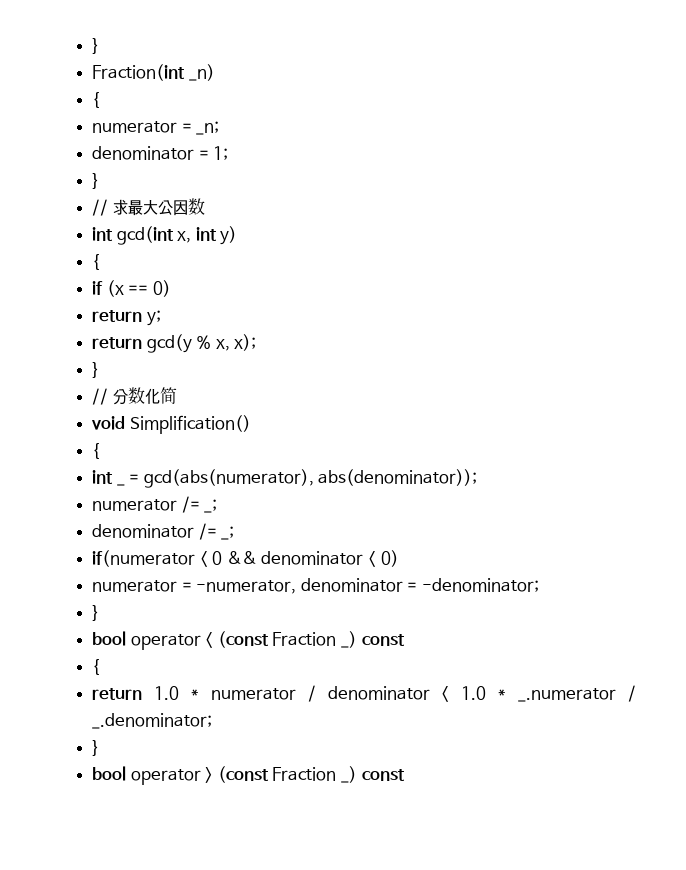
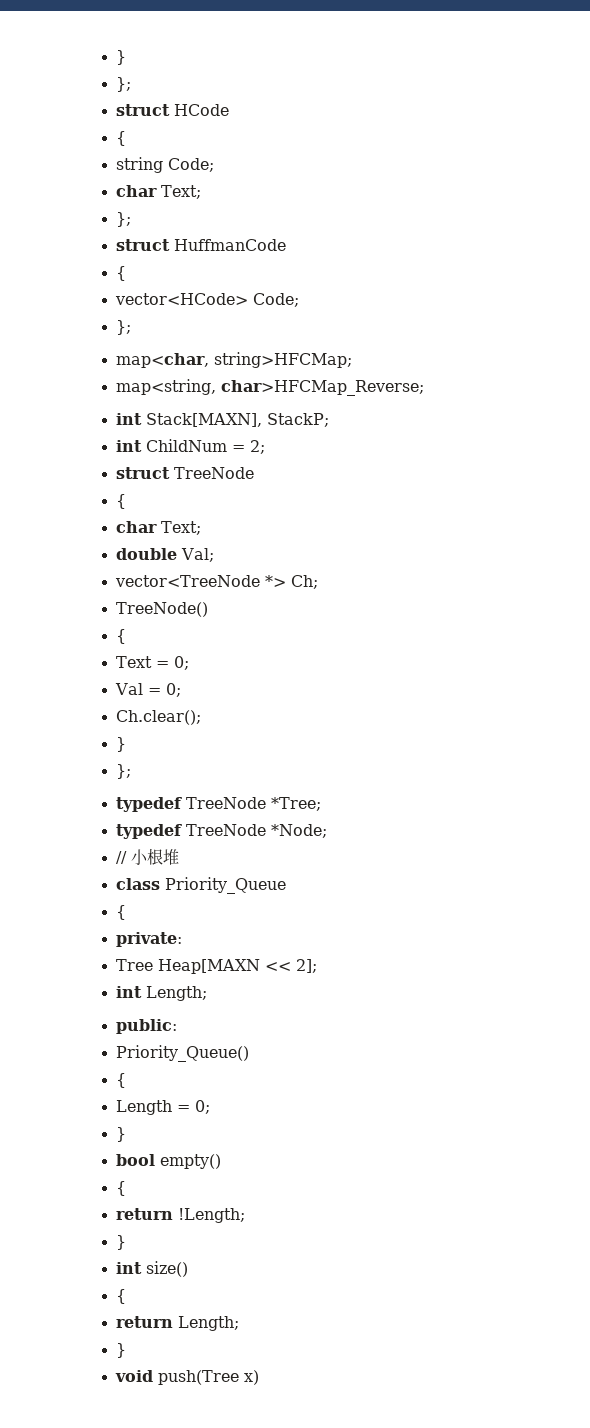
[92,38,101,54] [92,64,215,81] [92,92,101,108] [92,121,220,135] [92,146,229,160] [92,173,101,189] [92,198,205,216] [92,226,238,245] [92,254,101,270] [92,280,171,297] [92,310,161,326] [92,334,257,353] [92,362,101,378] [92,387,177,405] [91,415,251,434] [92,443,101,459] [92,470,125,486] [129,469,478,488] [92,496,218,513] [92,523,235,540] [92,550,399,567] [92,578,539,594] [92,605,101,621] [92,631,405,650] [92,659,101,675] [92,685,637,702] [92,713,213,729] [92,740,101,756] [92,766,405,785] } // Fraction(int _n) // { // numerator = _n; // denominator = 1; // } // // 求最大公因数 // int gcd(int x, int y) // { // if (x == 0) // return y; // return gcd(y % x, x); // } // // 分数化简 // void Simplification() // { // int _ = gcd(abs(numerator), abs(denominator)); // numerator /= _; // denominator /= _; // if(numerator < 0 && denominator < 0) // numerator = -numerator, denominator = -denominator; // } // bool operator < (const Fraction _) const // { // return 1.0 * numerator / denominator < 1.0 * _.numerator / _.denominator; // } // bool operator > (const Fraction _) const -> [116,50,127,65] [116,77,132,92] [116,104,230,116] [116,131,127,146] [116,157,215,173] [116,185,202,199] [116,212,132,227] [116,239,287,251] [116,266,127,281] [115,293,300,307] [116,320,132,335] [116,352,353,368] [116,379,425,396] [116,413,330,427] [116,439,266,454] [116,467,255,479] [116,494,127,509] [116,521,202,535] [116,548,215,562] [115,575,319,589] [116,602,209,617] [116,629,127,644] [116,656,190,670] [115,683,182,697] [116,710,202,725] [116,737,127,752] [116,764,132,779] [116,797,322,812] [116,824,328,839] [116,848,180,865] [116,877,287,894] [116,905,127,920] [116,932,183,947] [116,959,318,974] [116,986,208,1001] [116,1019,178,1034] [116,1045,250,1062] [116,1073,127,1088] [116,1100,211,1115] [116,1127,127,1142] [116,1154,222,1169] [116,1181,127,1196] [116,1208,246,1223] [116,1235,127,1250] [116,1261,189,1277] [116,1289,127,1304] [116,1316,240,1331] [116,1343,127,1358] [115,1370,260,1385] } // }; // struct HCode // { // string Code; // char Text; // }; // struct HuffmanCode // { // vector<HCode> Code; // }; // map<char, string>HFCMap; // map<string, char>HFCMap_Reverse; // int Stack[MAXN], StackP; // int ChildNum = 2; // struct TreeNode // { // char Text; // double Val; // vector<TreeNode *> Ch; // TreeNode() // { // Text = 0; // Val = 0; // Ch.clear(); // } // }; // typedef TreeNode *Tree; // typedef TreeNode *Node; // // 小根堆 // class Priority_Queue // { // private: // Tree Heap[MAXN << 2]; // int Length; // public: // Priority_Queue() // { // Length = 0; // } // bool empty() // { // return !Length; // } // int size() // { // return Length; // } // void push(Tree x)

